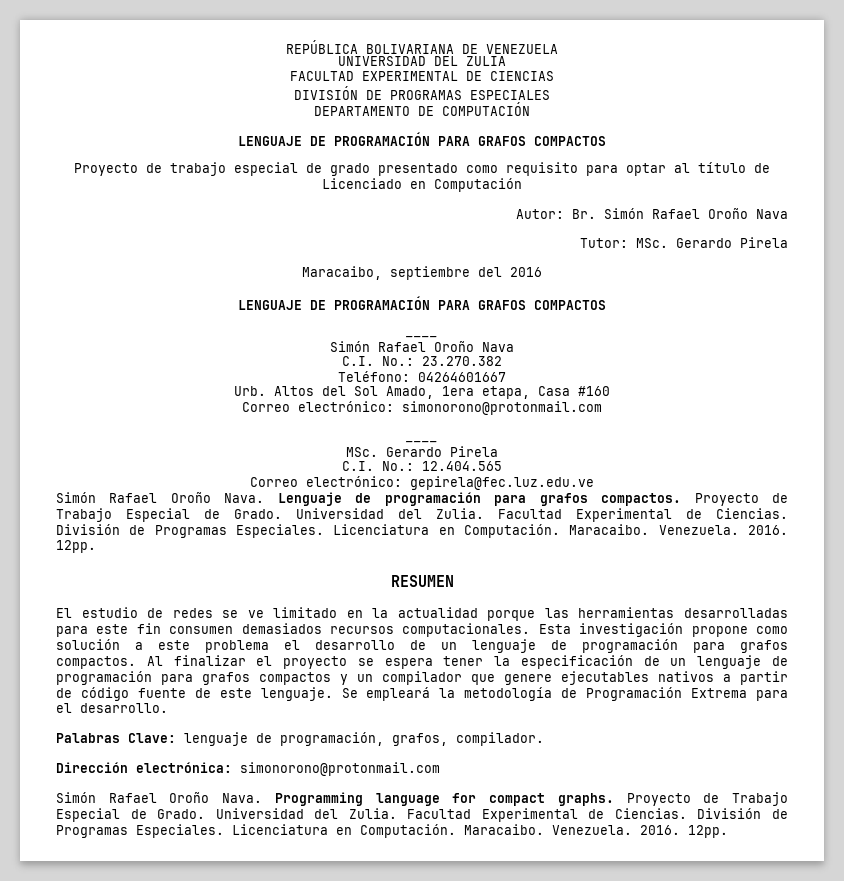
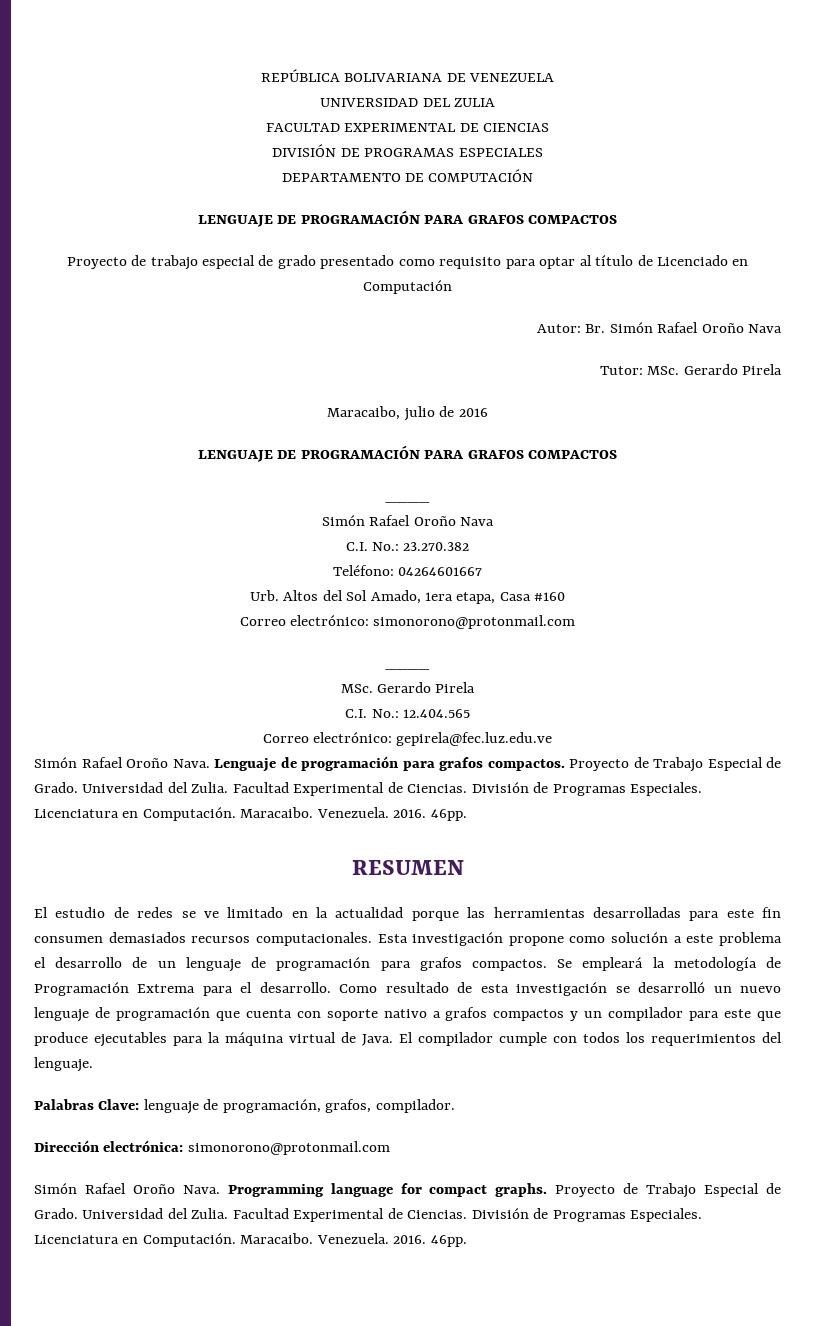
[390,266,502,280] septiembre del -> [403,406,455,421] julio de
[56,540,96,553] 12pp. -> [430,809,467,821] 46pp.
[146,655,788,669] [56,671,788,685] [56,687,333,701] Al finalizar el proyecto se espera tener la especificación de un lenguaje de programación para grafos compactos y un compilador que genere ejecutables nativos a partir de código fuente de este lenguaje. -> (547, 965) none
(168, 708) none -> [339,982,781,996] [34,1007,781,1022] [34,1032,782,1047] [34,1057,93,1072] Como resultado de esta investigación se desarrolló un nuevo lenguaje de programación que cuenta con soporte nativo a grafos compactos y un compilador para este que produce ejecutables para la máquina virtual de Java. El compilador cumple con todos los requerimientos del lenguaje.
[688,825,728,838] 12pp. -> [430,1235,467,1247] 46pp.

